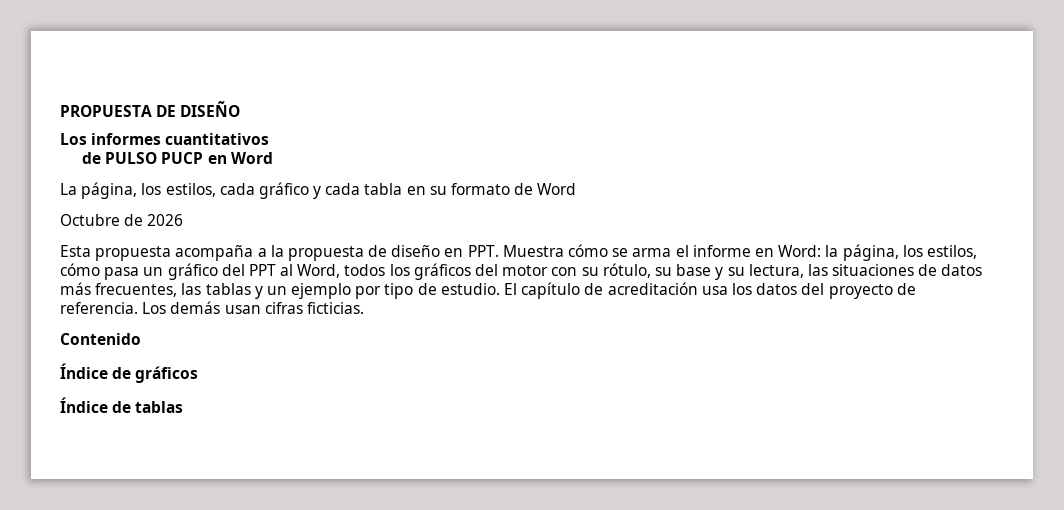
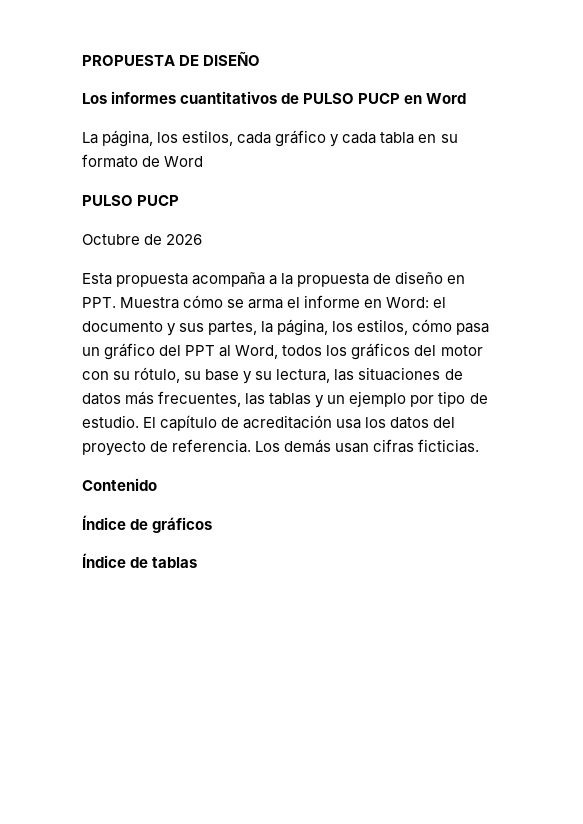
(270, 139) // -> (278, 97) none
(577, 189) none -> [82,195,180,206] // PULSO PUCP
(822, 251) none -> [433,297,447,308] [82,321,258,336] el documento y sus partes,

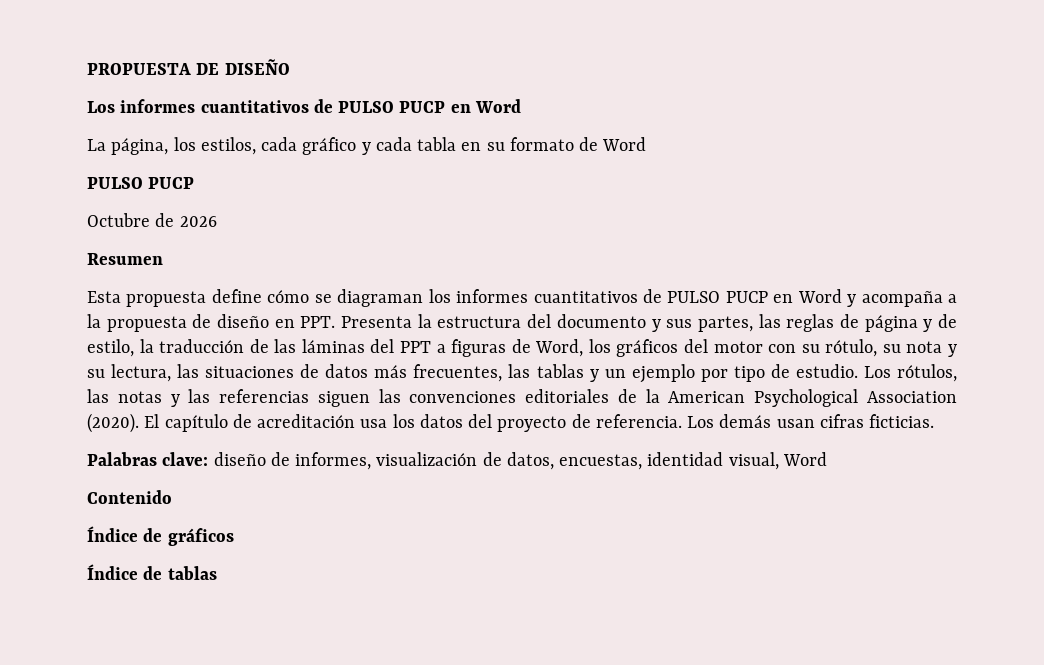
(203, 239) none -> [87,253,163,265] // Resumen
(189, 280) none -> [211,289,857,307] define cómo se diagraman los informes cuantitativos de PULSO PUCP en Word y
[120,295,447,309] [82,319,490,336] [82,343,323,360] Muestra cómo se arma el informe en Word: el documento y sus partes, la página, los estilos, cómo pasa un gráfico del PPT al Word, todos -> [341,314,958,332] [87,339,584,357] Presenta la estructura del documento y sus partes, las reglas de página y de estilo, la traducción de las láminas del PPT a figuras de Word,
[205,369,240,381] base -> [906,341,943,353] nota
(139, 421) none -> [863,364,957,382] [87,389,957,407] [87,413,139,433] Los rótulos, las notas y las referencias siguen las convenciones editoriales de la American Psychological Association (2020).
(480, 446) none -> [87,452,827,470] // Palabras clave: diseño de informes, visualización de datos, encuestas, identidad visual, Word

